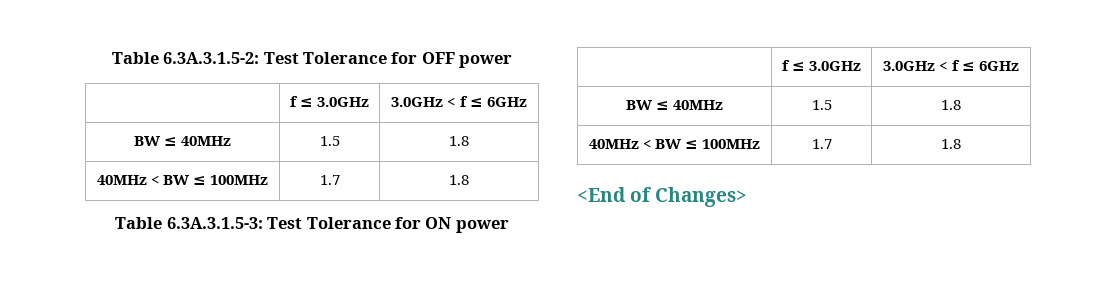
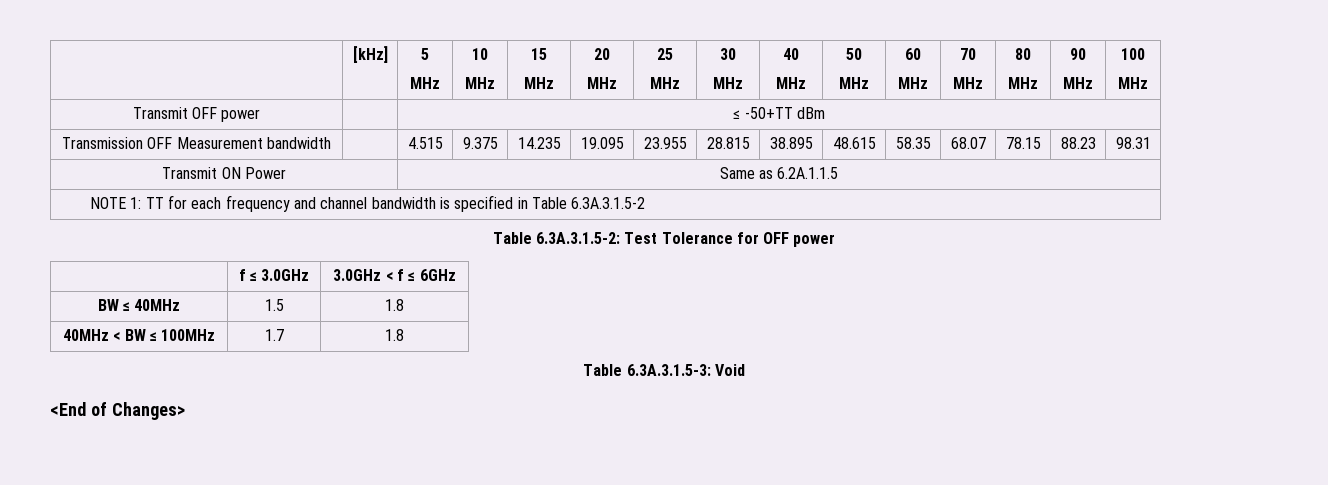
(111, 58) none -> [352,46,388,63] [421,48,429,60] [410,77,440,89] [472,48,488,60] [465,77,495,89] [531,48,547,60] [524,77,554,89] [594,48,610,60] [587,77,617,89] [657,48,673,60] [650,77,680,89] [720,48,736,60] [713,77,743,89] [783,48,799,60] [776,77,806,89] [846,48,862,60] [839,77,869,89] [905,48,921,60] [898,77,928,89] [960,48,976,60] [953,77,983,89] [1015,48,1031,60] [1008,77,1038,89] [1070,48,1086,60] [1063,77,1093,89] [1121,48,1145,60] [1118,77,1148,89] [132,107,261,122] [733,107,825,119] [62,137,331,149] [407,137,443,149] [462,137,498,149] [517,137,561,149] [580,137,624,149] [643,137,687,149] [706,137,750,149] [769,137,813,149] [832,137,876,149] [895,137,931,149] [950,137,986,149] [1005,137,1041,149] [1060,137,1096,149] [1115,137,1151,149] [162,167,286,179] [719,167,839,179] [90,195,646,212] | [kHz] | 5 // MHz | 10 // MHz | 15 // MHz | 20 // MHz | 25 // MHz | 30 // MHz | 40 // MHz | 50 // MHz | 60 // MHz | 70 // MHz | 80 // MHz | 90 // MHz | 100 // MHz // Transmit OFF power | | ≤ -50+TT dBm // Transmission OFF Measurement bandwidth | | 4.515 | 9.375 | 14.235 | 19.095 | 23.955 | 28.815 | 38.895 | 48.615 | 58.35 | 68.07 | 78.15 | 88.23 | 98.31 // Transmit ON Power | Same as 6.2A.1.1.5 // NOTE 1: TT for each frequency and channel bandwidth is specified in Table 6.3A.3.1.5-2 //
[267,217,509,233] [781,60,862,71] [883,60,1019,71] [625,100,724,110] [811,100,832,110] [941,100,961,110] [588,139,761,149] [811,139,832,149] [941,139,961,149] Test Tolerance for ON power // | f ≤ 3.0GHz | 3.0GHz < f ≤ 6GHz // BW ≤ 40MHz | 1.5 | 1.8 // 40MHz < BW ≤ 100MHz | 1.7 | 1.8 -> [714,364,745,376] Void

